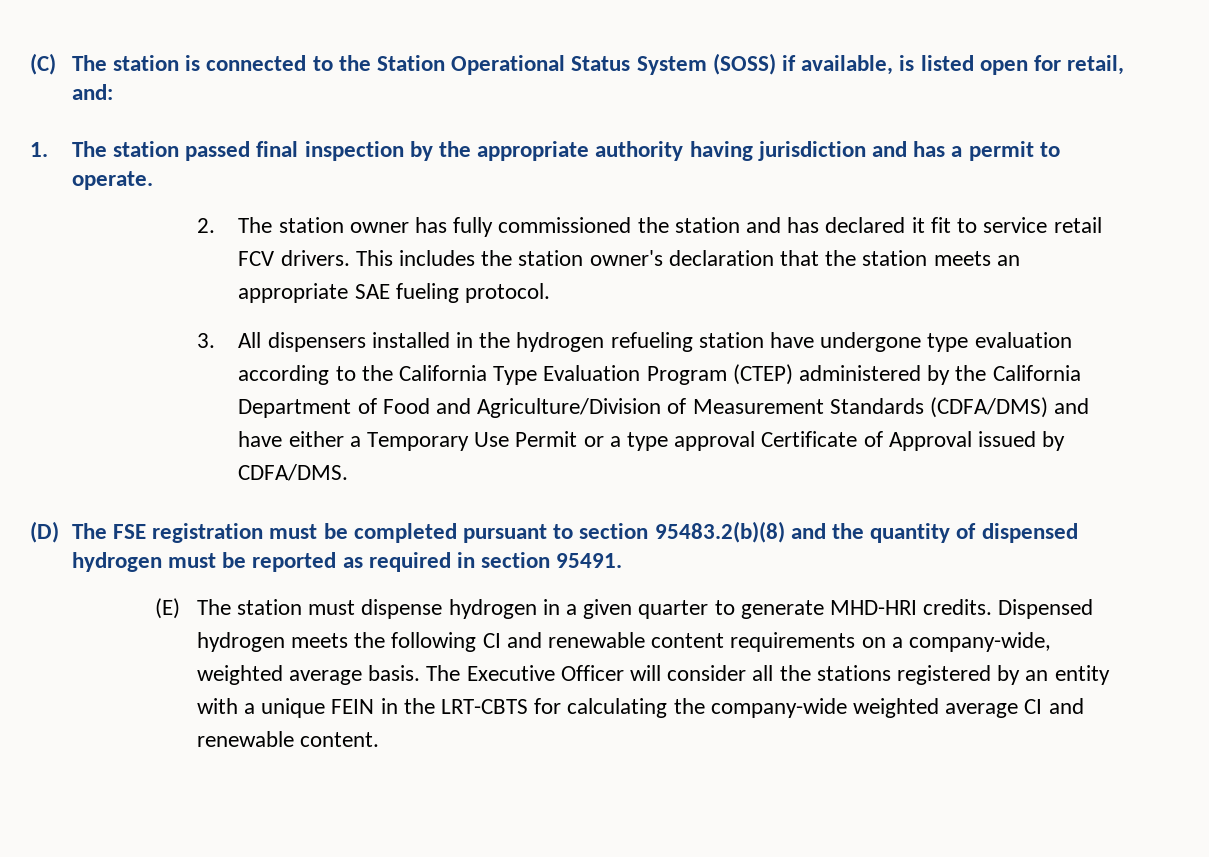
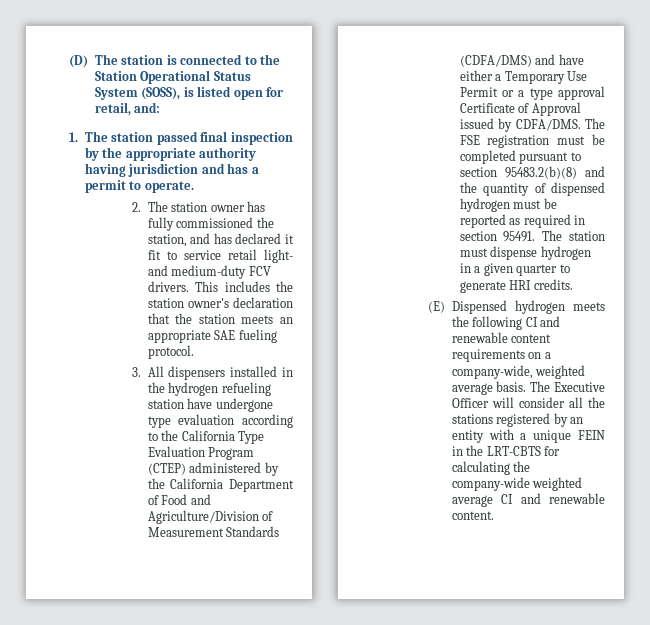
[30,53,56,75] (C) -> [69,55,88,68] (D)
[712,53,894,75] (SOSS) if available, -> [141,87,181,100] (SOSS),
[674,217,740,233] station -> [147,234,187,247] station,
(1102, 225) none -> [264,249,293,263] [147,265,247,279] light- and medium-duty
[30,521,59,543] // (D) -> (581, 125) none
[155,598,181,619] // (E) -> (536, 236) none
[829,600,917,615] MHD-HRI -> [509,280,532,290] HRI
(993, 607) none -> [428,301,446,313] // (E)

